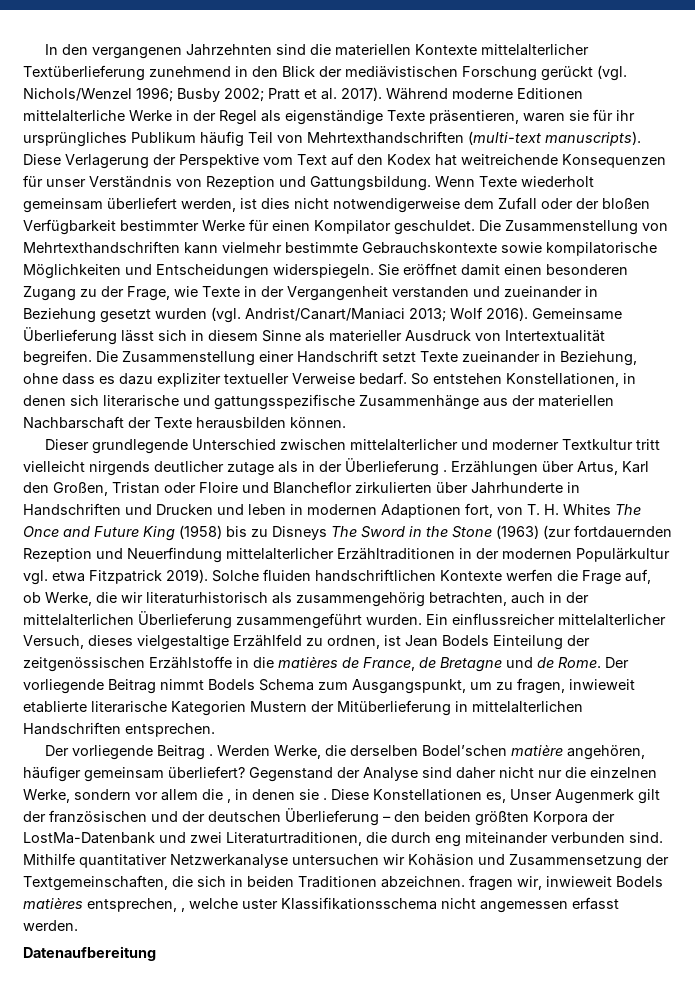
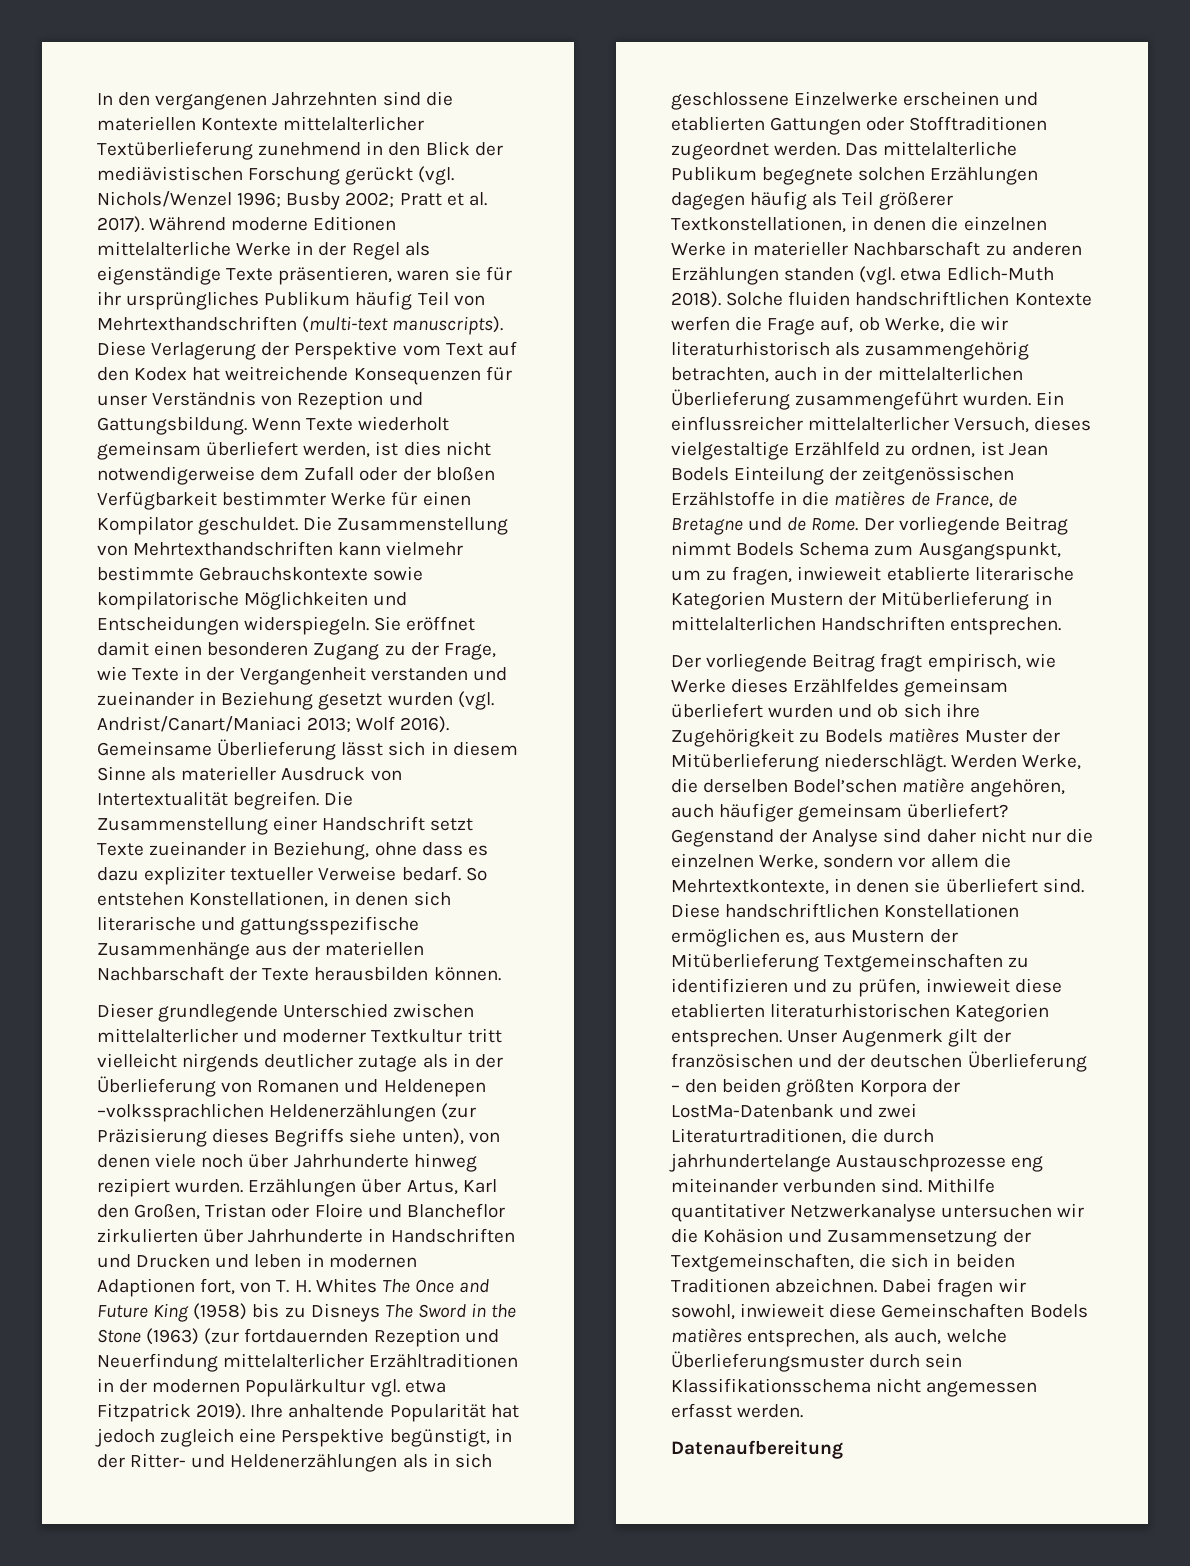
[443,470,447,472] . -> [221,1079,486,1097] [97,1103,477,1122] [97,1128,500,1147] [97,1153,477,1172] [97,1178,244,1197] von Romanen und Heldenepen –volkssprachlichen Heldenerzählungen (zur Präzisierung dieses Begriffs siehe unten), von denen viele noch über Jahrhunderte hinweg rezipiert wurden.
(208, 576) none -> [250,1403,519,1422] [95,1428,512,1447] [97,1453,492,1472] [671,91,1039,110] [671,116,1048,135] [671,141,1018,160] [671,166,1039,185] [671,191,953,210] [671,216,1047,233] [671,241,1082,256] [671,266,1054,285] [671,291,721,308] Ihre anhaltende Popularität hat jedoch zugleich eine Perspektive begünstigt, in der Ritter- und Heldenerzählungen als in sich geschlossene Einzelwerke erscheinen und etablierten Gattungen oder Stofftraditionen zugeordnet werden. Das mittelalterliche Publikum begegnete solchen Erzählungen dagegen häufig als Teil größerer Textkonstellationen, in denen die einzelnen Werke in materieller Nachbarschaft zu anderen Erzählungen standen (vgl. etwa Edlich-Muth 2018).
[208,754,213,756] . -> [880,653,1056,672] [671,678,1009,697] [671,703,980,718] [671,728,1060,747] [671,753,947,772] fragt empirisch, wie Werke dieses Erzählfeldes gemeinsam überliefert wurden und ob sich ihre Zugehörigkeit zu Bodels matières Muster der Mitüberlieferung niederschlägt.
(645, 752) none -> [671,804,714,818] auch
[227,799,231,803] , -> [671,879,829,895] Mehrtextkontexte,
[323,789,506,803] . Diese Konstellationen es, -> [945,878,1084,893] [671,903,1020,918] [671,928,958,947] [671,953,1030,972] [671,978,1062,997] [671,1003,1050,1022] [671,1029,782,1047] überliefert sind. Diese handschriftlichen Konstellationen ermöglichen es, aus Mustern der Mitüberlieferung Textgemeinschaften zu identifizieren und zu prüfen, inwieweit diese etablierten literaturhistorischen Kategorien entsprechen.
(431, 837) none -> [669,1153,1007,1172] jahrhundertelange Austauschprozesse
(405, 859) none -> [671,1228,698,1243] die
[469,875,663,891] [23,898,278,912] fragen wir, inwieweit Bodels matières entsprechen, , welche uster -> [882,1278,1026,1297] [671,1303,1088,1320] [671,1328,1007,1347] [671,1351,963,1372] Dabei fragen wir sowohl, inwieweit diese Gemeinschaften Bodels matières entsprechen, als auch, welche Überlieferungsmuster durch sein

